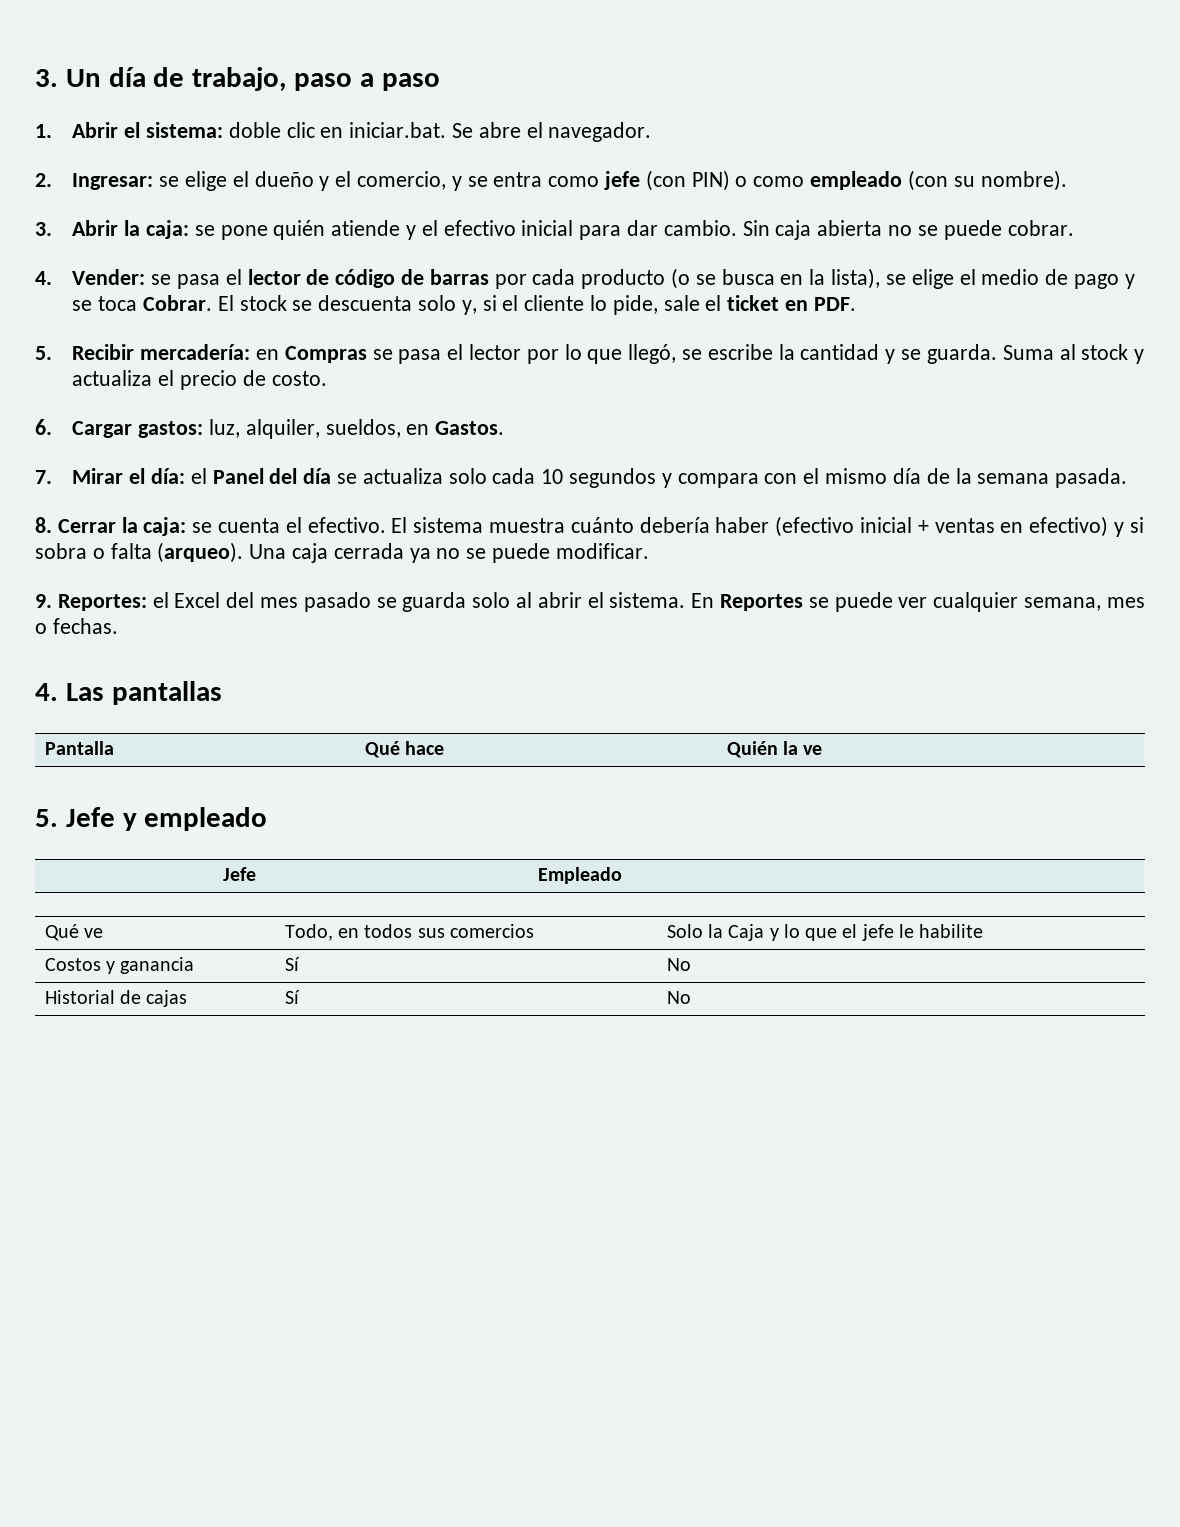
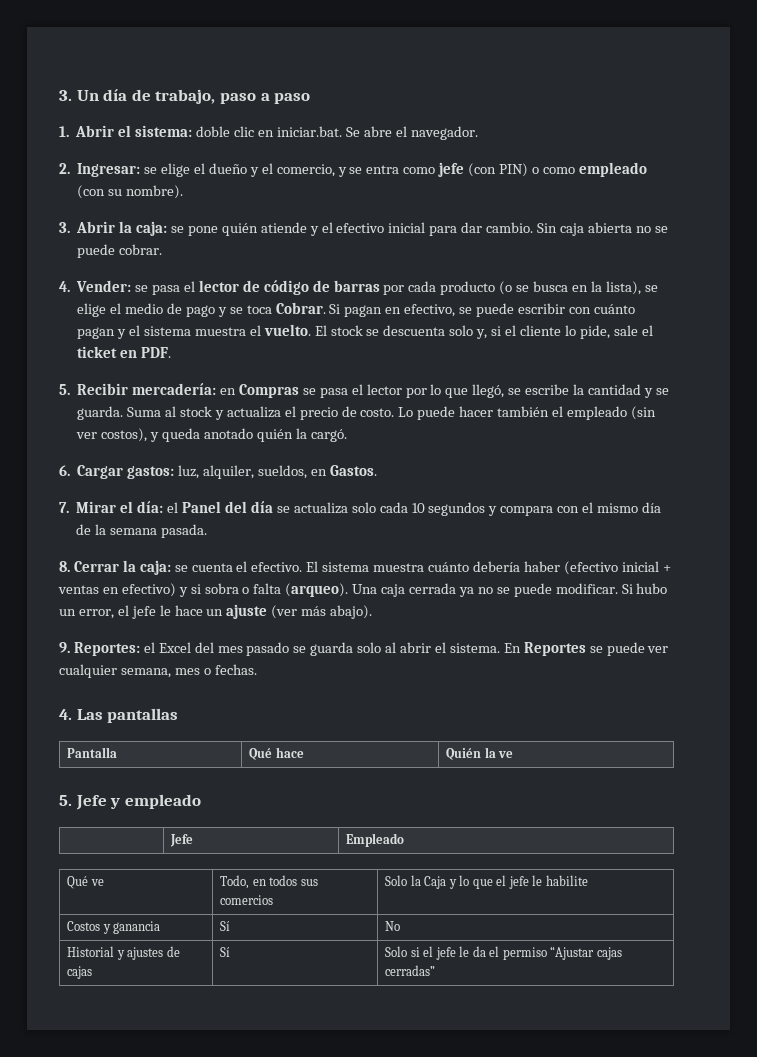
(213, 303) none -> [329,303,635,317] [77,324,311,339] Si pagan en efectivo, se puede escribir con cuánto pagan y el sistema muestra el vuelto.
(327, 378) none -> [398,406,656,420] [76,428,347,442] Lo puede hacer también el empleado (sin ver costos), y queda anotado quién la cargó.
(649, 551) none -> [621,583,668,594] [59,604,373,619] Si hubo un error, el jefe le hace un ajuste (ver más abajo).
(115, 997) none -> [116,947,164,960] y ajustes
[666,991,691,1004] No -> [385,946,622,960] [385,965,436,976] Solo si el jefe le da el permiso “Ajustar cajas cerradas”

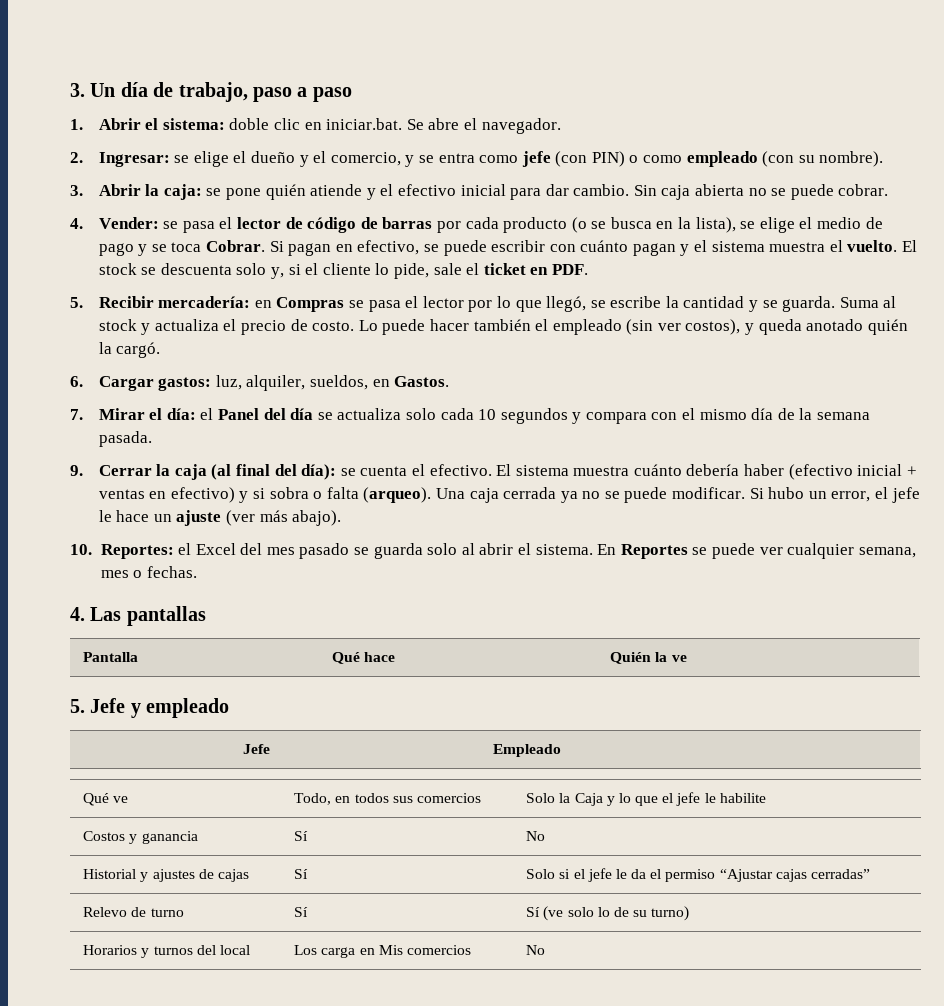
[59,561,70,572] 8. -> [70,465,83,476] 9.
[139,560,171,575] caja: -> [174,464,337,480] caja (al final del día):
[59,642,70,653] 9. -> [70,544,92,555] 10.
(436, 970) none -> [83,907,184,917] [294,907,309,917] [526,906,690,921] [83,945,250,958] [294,945,471,958] [526,945,546,955] // Relevo de turno | Sí | Sí (ve solo lo de su turno) // Horarios y turnos del local | Los carga en Mis comercios | No

